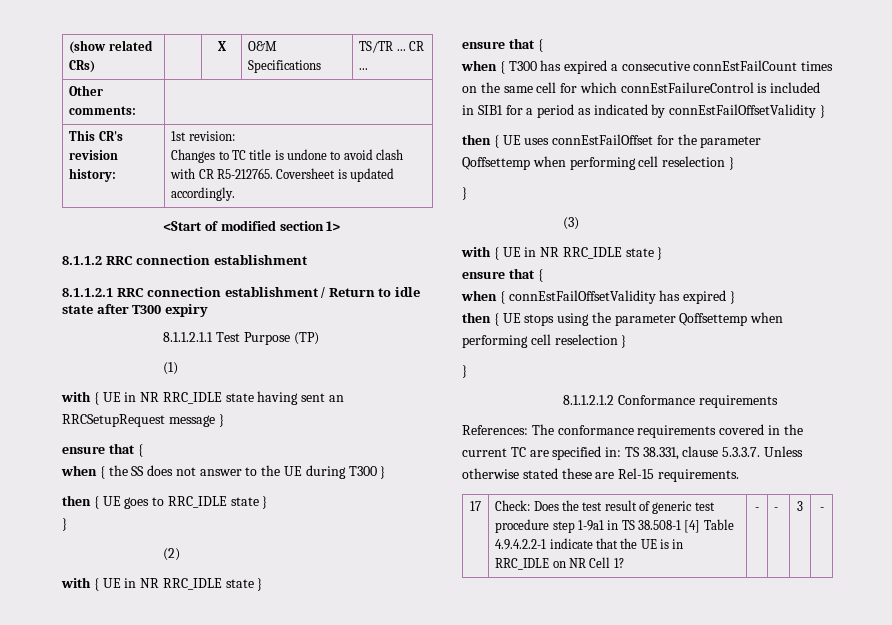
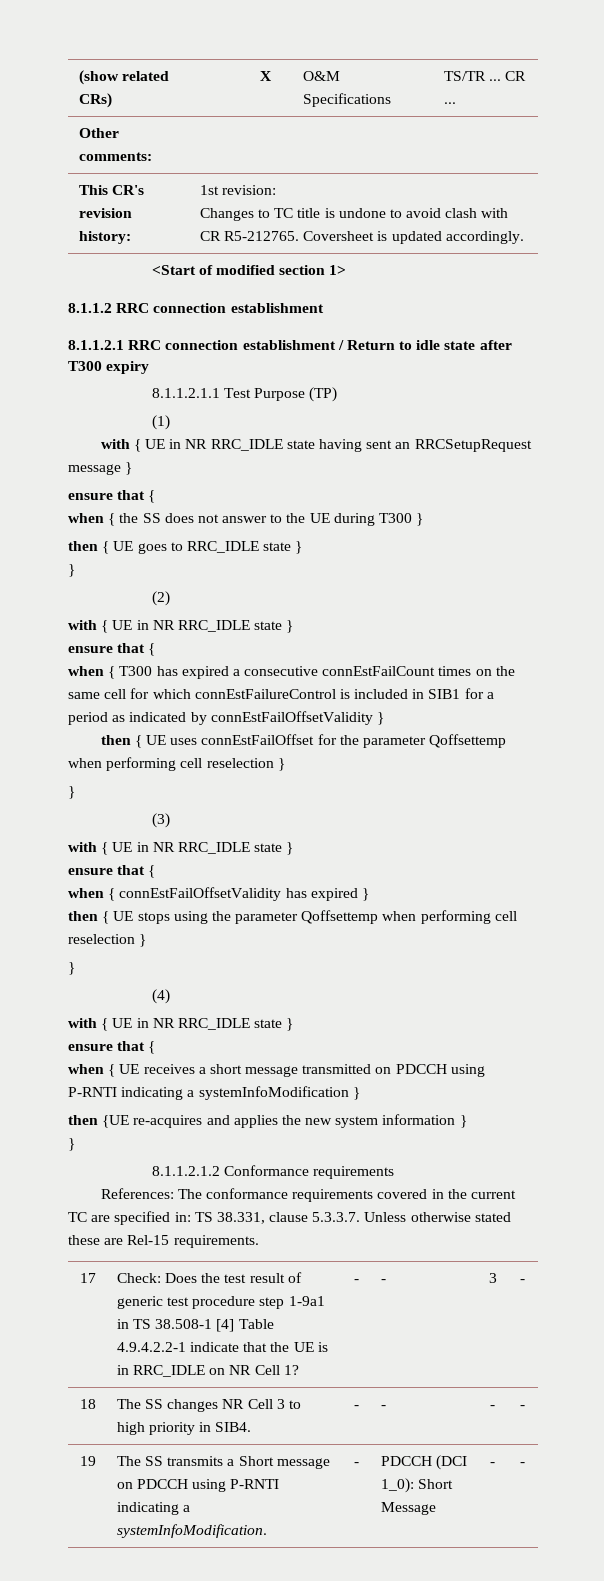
(467, 371) none -> [151,989,170,1004] [68,1018,294,1031] [68,1041,156,1054] [68,1064,485,1077] [68,1086,360,1100] [68,1114,467,1128] [68,1138,75,1151] // (4) // with { UE in NR RRC_IDLE state } // ensure that { // when { UE receives a short message transmitted on PDCCH using P-RNTI indicating a systemInfoModification } // then {UE re-acquires and applies the new system information } // }
(824, 509) none -> [79,1399,96,1409] [116,1399,301,1412] [116,1422,252,1435] [353,1405,359,1409] [380,1405,386,1409] [490,1405,495,1409] [520,1405,525,1409] [79,1456,96,1466] [116,1456,330,1469] [116,1479,280,1492] [116,1502,190,1515] [116,1524,267,1538] [353,1462,359,1466] [380,1455,467,1470] [380,1478,453,1493] [380,1502,436,1515] [490,1462,495,1466] [520,1462,525,1466] // 18 | The SS changes NR Cell 3 to high priority in SIB4. | - | - | - | - // 19 | The SS transmits a Short message on PDCCH using P-RNTI indicating a systemInfoModification. | - | PDCCH (DCI 1_0): Short Message | - | -

